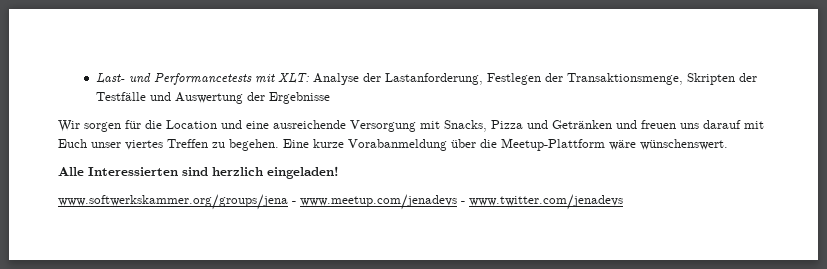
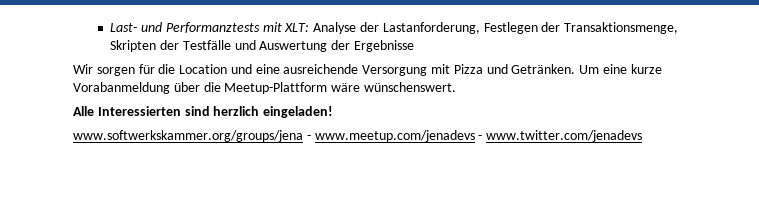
[153,73,252,85] Performancetests -> [165,22,260,33] Performanztests
[444,120,487,132] Snacks, -> (451, 69) none
[552,120,764,129] [58,139,309,151] Getränken und freuen uns darauf mit Euch unser viertes Treffen zu begehen. Eine -> [511,64,627,74] Getränken. Um eine

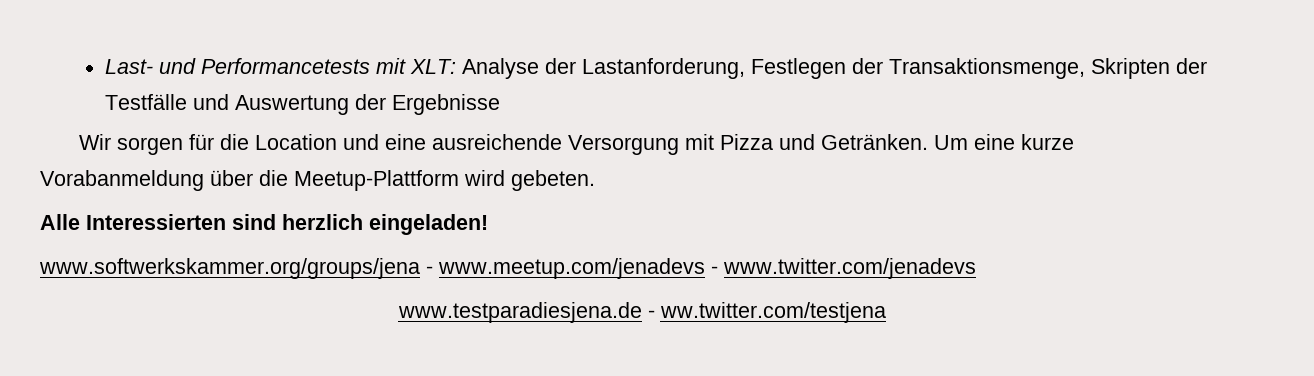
[165,22,260,33] Performanztests -> [201,58,371,74] Performancetests
[331,82,456,92] wäre wünschenswert. -> [464,170,595,191] wird gebeten.
(643, 136) none -> [397,302,886,323] // www.testparadiesjena.de - ww.twitter.com/testjena

